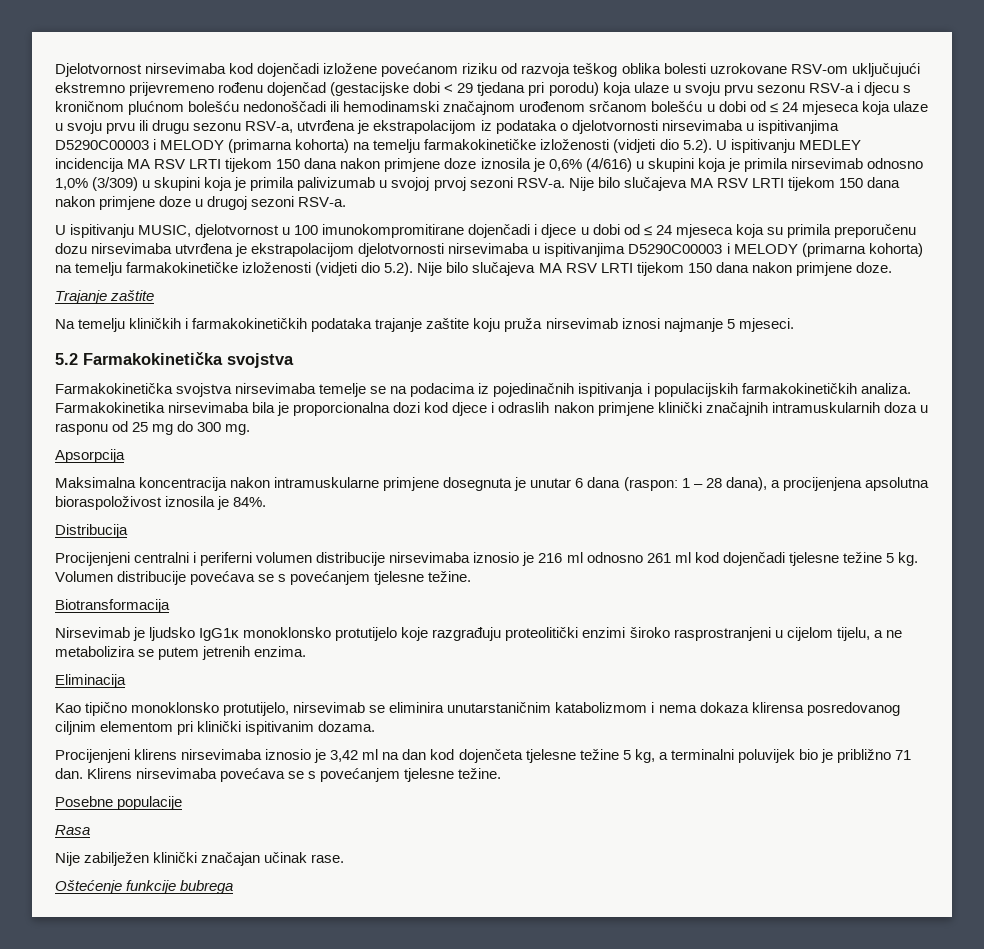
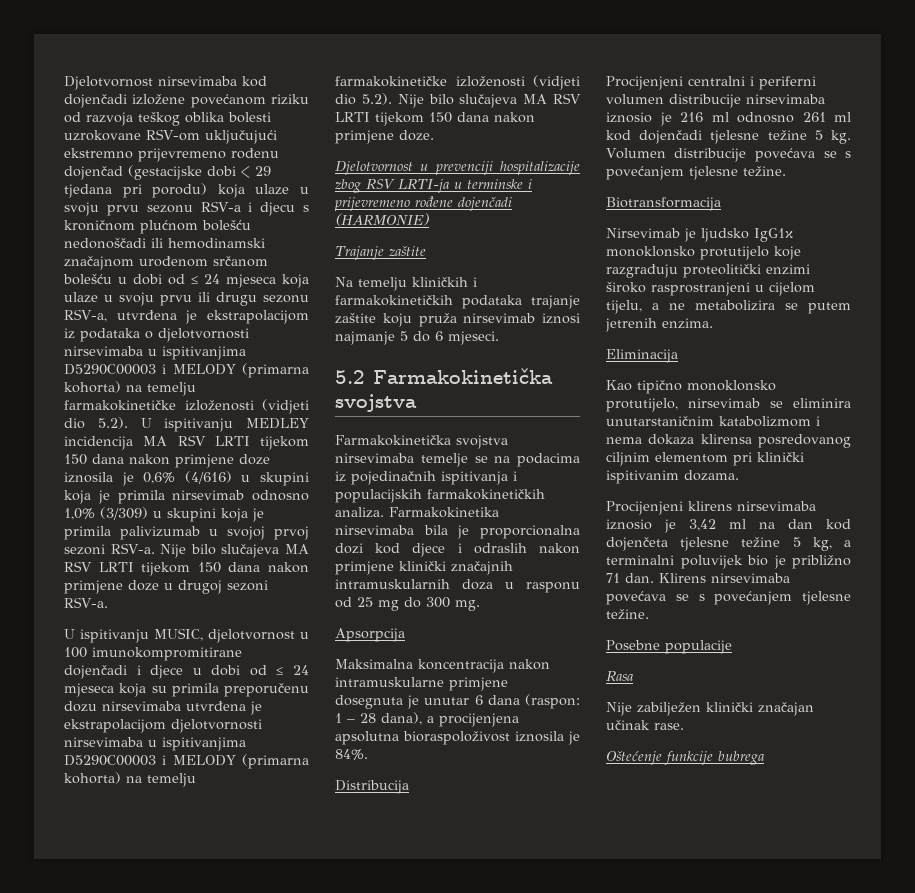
(892, 267) none -> [335,161,580,175] [335,179,532,193] [334,196,512,211] [335,213,429,226] // Djelotvornost u prevenciji hospitalizacije zbog RSV LRTI-ja u terminske i prijevremeno rođene dojenčadi (HARMONIE)
(735, 324) none -> [413,331,443,342] do 6

